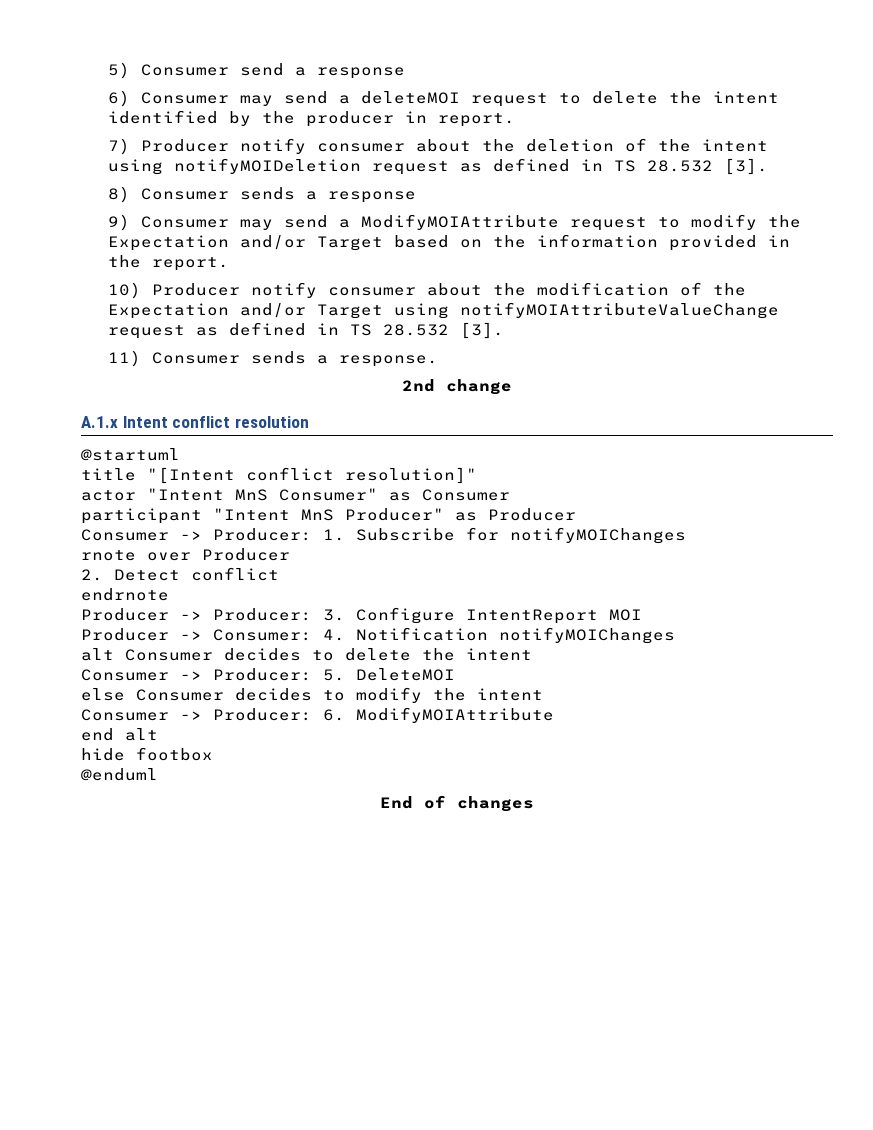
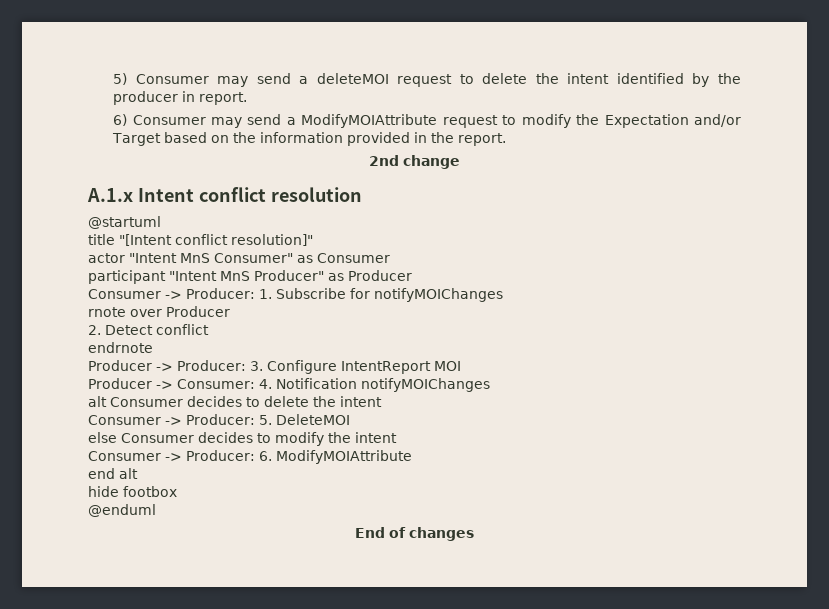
[240,63,406,79] [108,90,230,107] send a response // 6) Consumer -> (209, 79) none
[108,138,769,155] [108,158,769,175] [108,186,417,203] [108,214,131,231] 7) Producer notify consumer about the deletion of the intent using notifyMOIDeletion request as defined in TS 28.532 [3]. // 8) Consumer sends a response // 9) -> [113,114,128,126] 6)
[108,282,747,299] [108,302,780,319] [108,322,505,339] [108,350,439,367] // 10) Producer notify consumer about the modification of the Expectation and/or Target using notifyMOIAttributeValueChange request as defined in TS 28.532 [3]. // 11) Consumer sends a response. -> (507, 139) none

